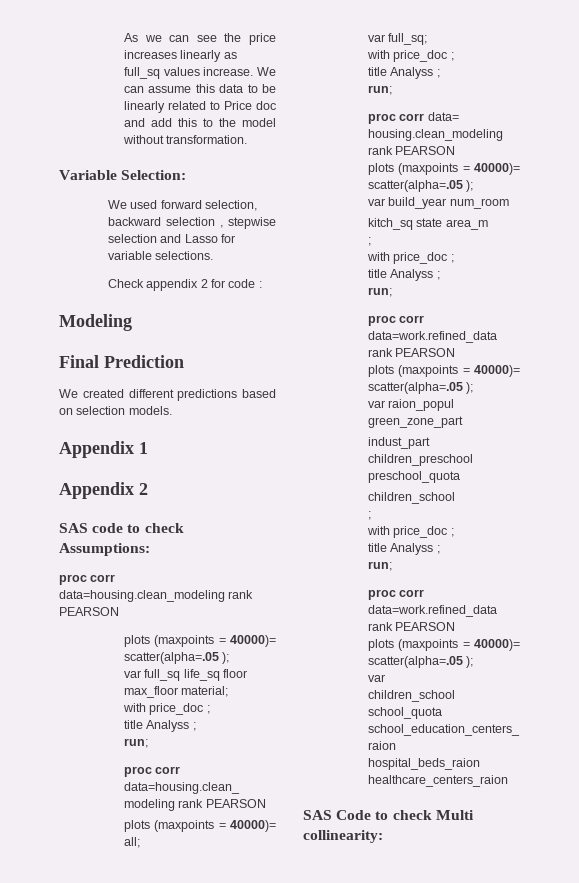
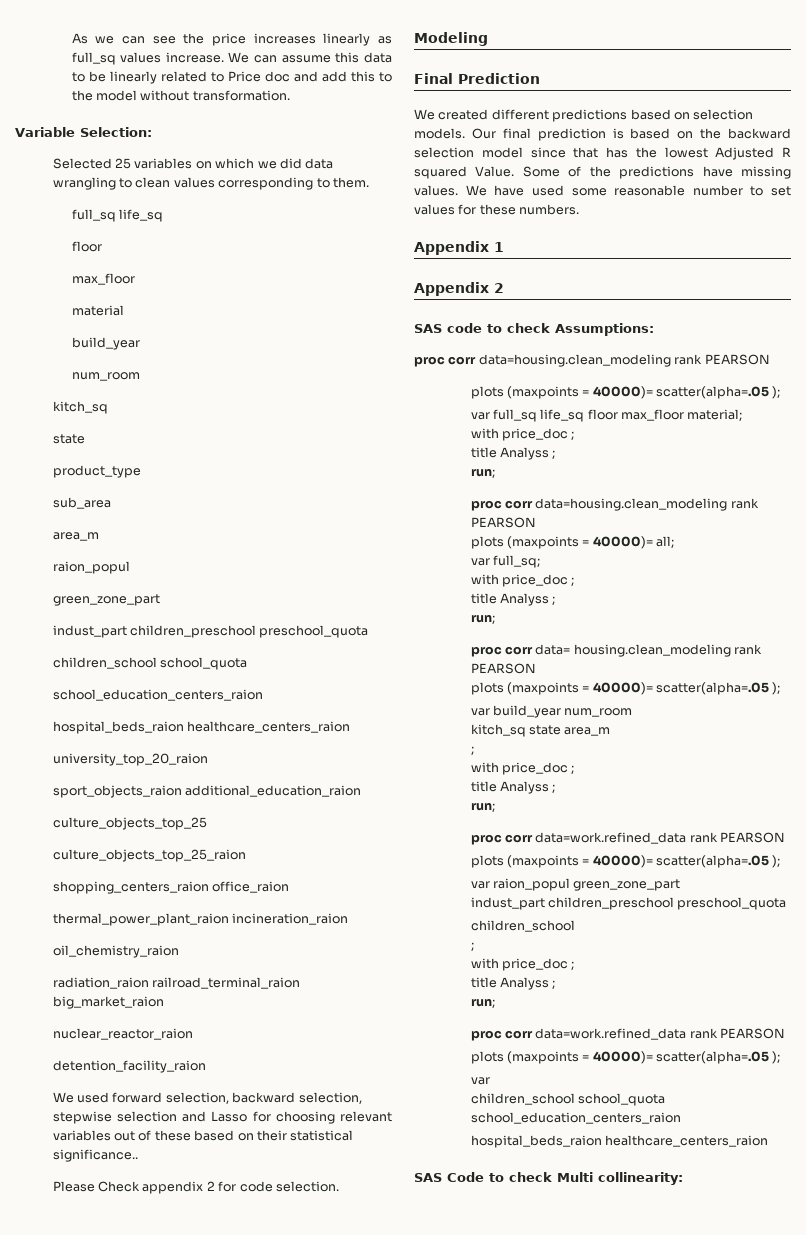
(187, 175) none -> [52,158,334,169] [52,177,369,190] [71,209,163,222] [71,241,102,252] [71,273,135,285] [71,305,124,316] [71,337,140,350] [71,372,140,381] [52,401,108,414] [52,434,85,444] [52,465,141,478] [52,497,111,509] [52,532,99,541] [52,561,130,574] [52,594,160,606] [52,625,369,638] [52,657,248,670] [52,689,263,701] [52,721,351,734] [52,753,208,766] [52,785,362,798] [52,817,207,830] [52,849,246,862] [52,881,290,894] [52,913,349,926] [52,945,179,958] [52,977,301,989] [52,996,164,1009] [52,1028,193,1040] [52,1060,206,1073] // Selected 25 variables on which we did data wrangling to clean values corresponding to them. // full_sq life_sq // floor // max_floor // material // build_year // num_room // kitch_sq // state // product_type // sub_area // area_m // raion_popul // green_zone_part // indust_part children_preschool preschool_quota // children_school school_quota // school_education_centers_raion // hospital_beds_raion healthcare_centers_raion // university_top_20_raion // sport_objects_raion additional_education_raion // culture_objects_top_25 // culture_objects_top_25_raion // shopping_centers_raion office_raion // thermal_power_plant_raion incineration_raion // oil_chemistry_raion // radiation_raion railroad_terminal_raion big_market_raion // nuclear_reactor_raion // detention_facility_raion
[165,217,223,228] selection , -> [298,1092,362,1104] selection,
[107,251,214,260] variable selections. // -> [275,1111,392,1124] [52,1130,354,1141] [52,1149,138,1162] [52,1181,95,1192] choosing relevant variables out of these based on their statistical significance.. // Please
[258,281,262,288] : -> [275,1181,339,1192] selection.
(172, 410) none -> [471,128,791,141] [414,147,791,160] [414,166,791,179] [414,185,791,196] [414,204,580,215] Our final prediction is based on the backward selection model since that has the lowest Adjusted R squared Value. Some of the predictions have missing values. We have used some reasonable number to set values for these numbers.

